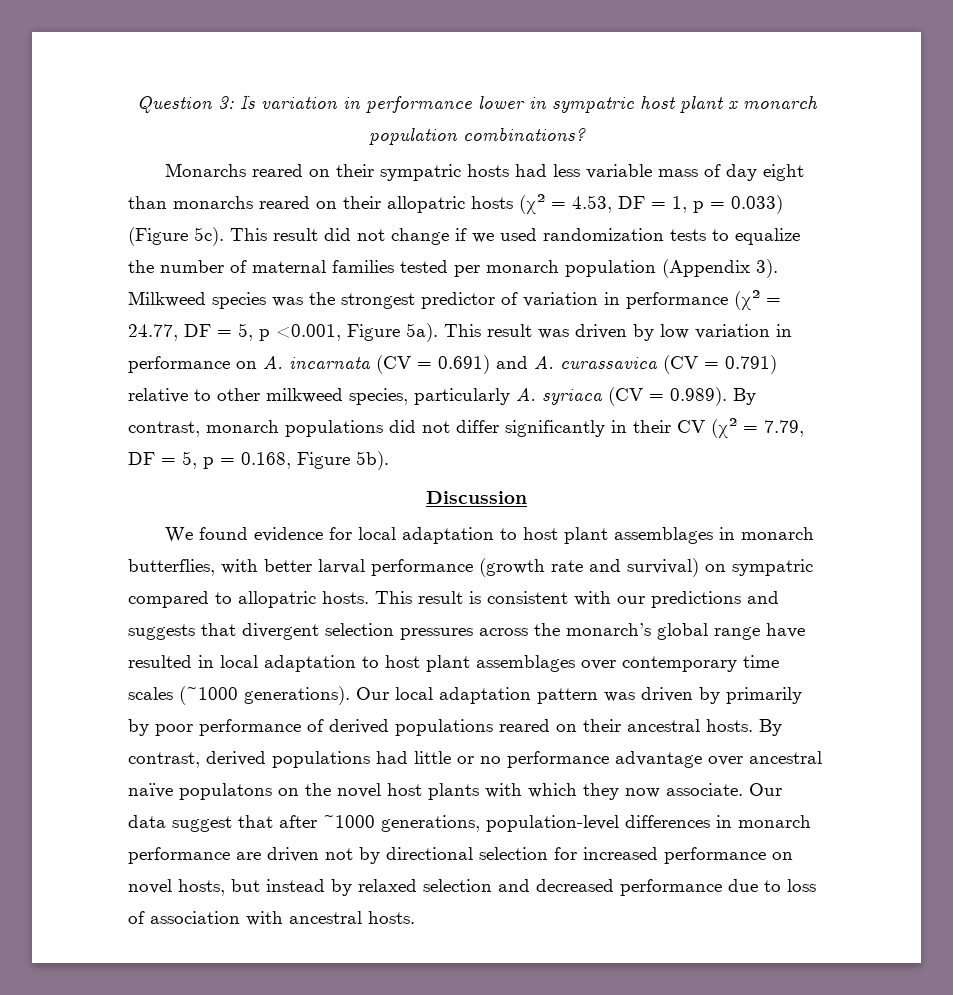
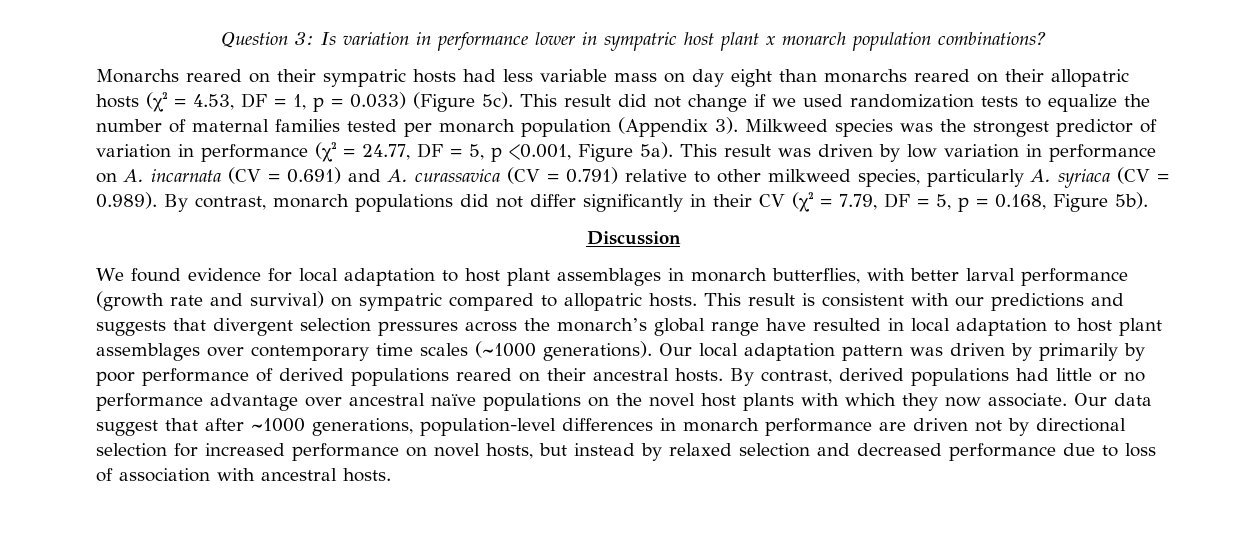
[704,164,722,177] of -> [664,73,685,83] on
[179,783,272,800] populatons -> [483,393,581,411] populations

